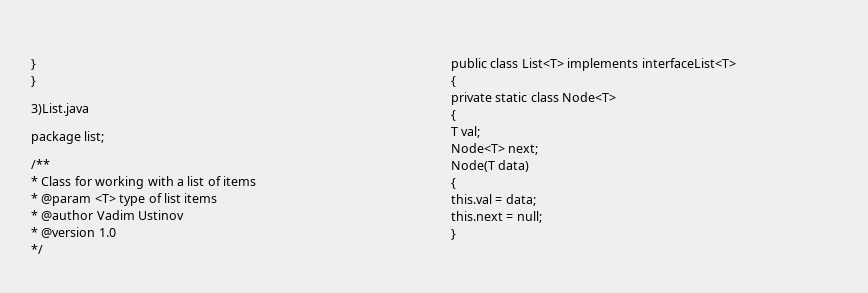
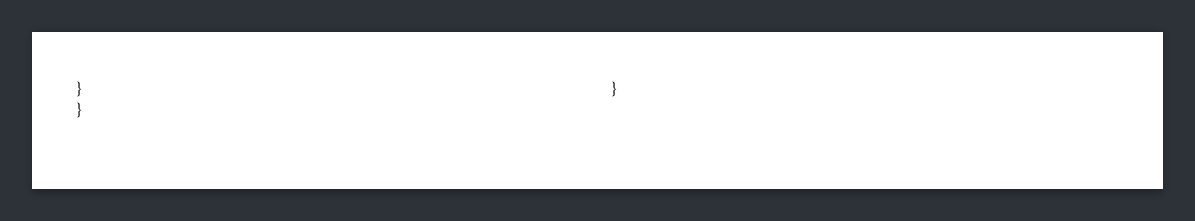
[31,59,36,70] [31,76,36,87] [31,103,89,116] [31,131,105,144] [31,159,50,169] [31,176,256,189] [31,193,218,206] [31,210,185,221] [31,227,116,238] [31,244,43,254] [451,58,736,71] [451,76,456,87] [451,92,617,105] [451,110,456,121] [451,126,481,138] [451,143,539,155] [451,160,530,172] [451,178,456,189] [451,194,536,206] [451,211,542,223] } // } // 3)List.java // package list; // /** // * Class for working with a list of items // * @param <T> type of list items // * @author Vadim Ustinov // * @version 1.0 // */ // public class List<T> implements interfaceList<T> // { // private static class Node<T> // { // T val; // Node<T> next; // Node(T data) // { // this.val = data; // this.next = null; -> [77,81,82,97] [77,102,82,118] } // }

